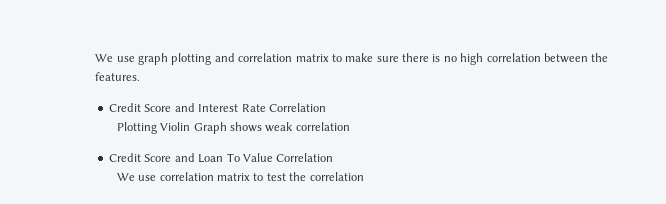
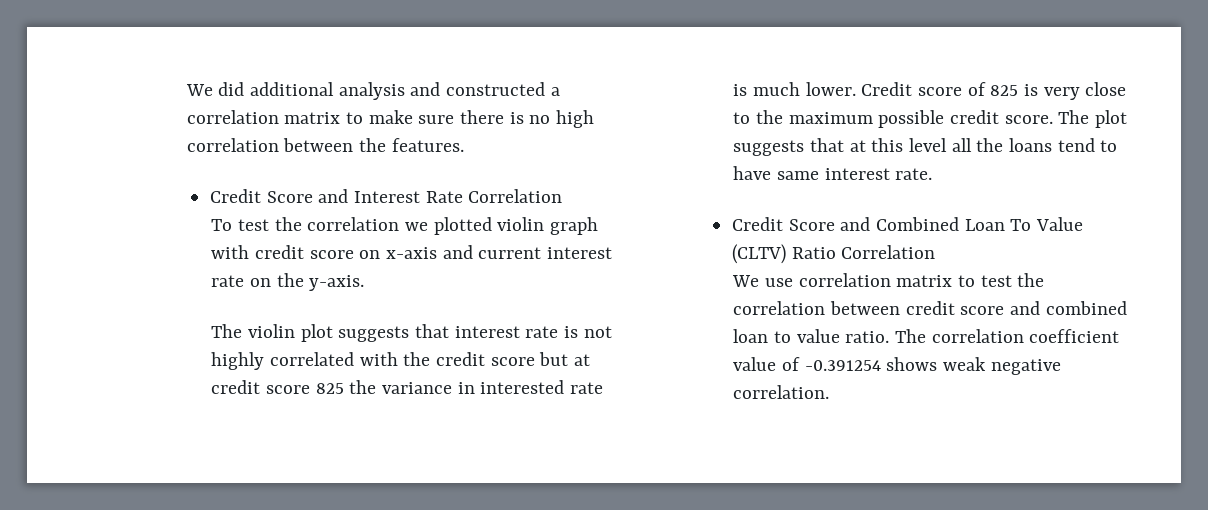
[95,53,235,65] We use graph plotting and -> [185,82,560,100] We did additional analysis and constructed a
[116,122,350,134] [109,153,195,162] Plotting Violin Graph shows weak correlation // Credit Score and -> [211,217,598,235] [211,245,612,259] [211,273,365,291] [211,324,612,342] [211,352,590,370] [211,380,603,394] [733,82,1127,100] [733,110,1127,128] [733,138,1118,156] [733,166,933,180] [731,217,959,231] To test the correlation we plotted violin graph with credit score on x-axis and current interest rate on the y-axis. // The violin plot suggests that interest rate is not highly correlated with the credit score but at credit score 825 the variance in interested rate is much lower. Credit score of 825 is very close to the maximum possible credit score. The plot suggests that at this level all the loans tend to have same interest rate. // Credit Score and Combined
(273, 157) none -> [731,244,836,264] (CLTV) Ratio
(364, 176) none -> [829,301,1127,315] [733,329,1120,343] [733,357,1061,375] [733,385,830,399] between credit score and combined loan to value ratio. The correlation coefficient value of -0.391254 shows weak negative correlation.

